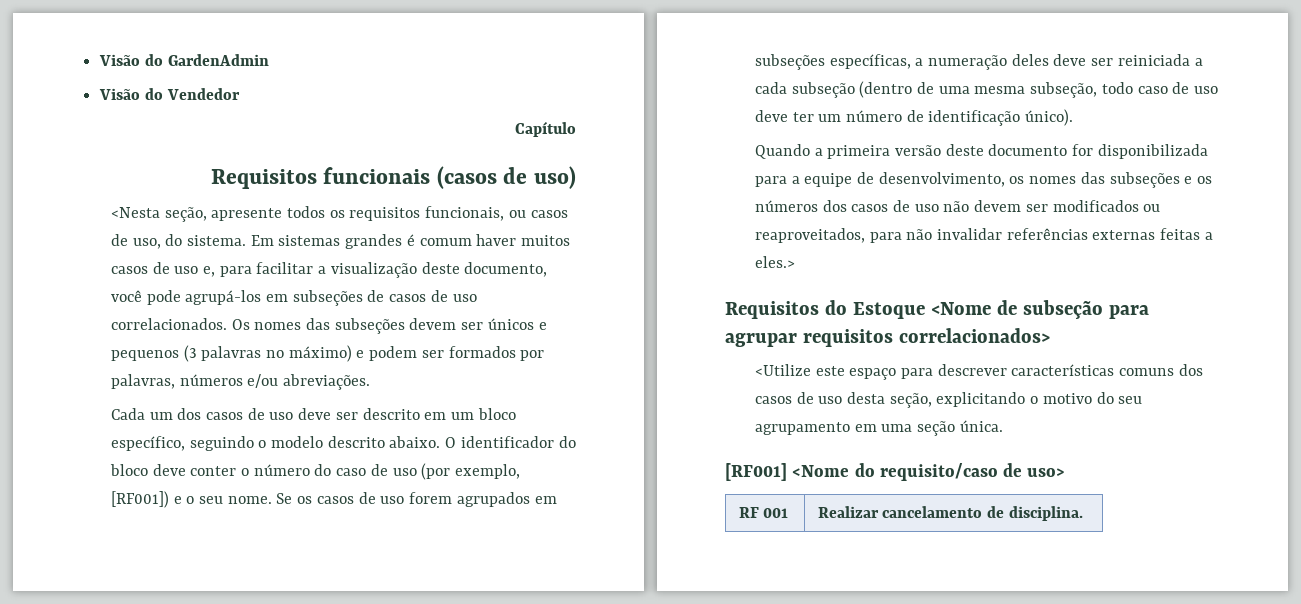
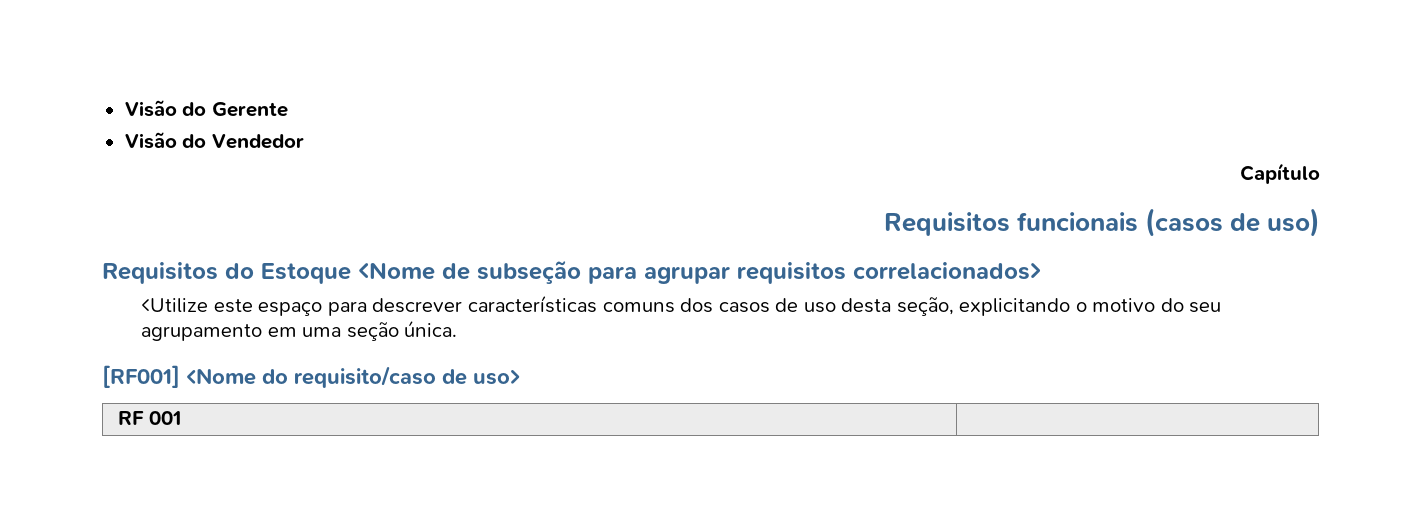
[99,54,269,66] Visão do GardenAdmin -> [124,100,288,117] Visão do Gerente
[110,206,568,222] [110,234,571,249] [110,262,548,278] [110,290,477,306] [110,318,547,334] [110,345,545,362] [110,374,370,390] [110,408,516,420] [110,436,576,451] [109,463,521,480] [110,491,557,508] [754,54,1203,70] [754,81,1219,98] [754,109,1074,126] [754,144,1208,159] [754,172,1213,188] [754,200,1161,212] [754,228,1213,243] [754,256,795,268] // <Nesta seção, apresente todos os requisitos funcionais, ou casos de uso, do sistema. Em sistemas grandes é comum haver muitos casos de uso e, para facilitar a visualização deste documento, você pode agrupá-los em subseções de casos de uso correlacionados. Os nomes das subseções devem ser únicos e pequenos (3 palavras no máximo) e podem ser formados por palavras, números e/ou abreviações. // Cada um dos casos de uso deve ser descrito em um bloco específico, seguindo o modelo descrito abaixo. O identificador do bloco deve conter o número do caso de uso (por exemplo, [RF001]) e o seu nome. Se os casos de uso forem agrupados em subseções específicas, a numeração deles deve ser reiniciada a cada subseção (dentro de uma mesma subseção, todo caso de uso deve ter um número de identificação único). // Quando a primeira versão deste documento for disponibilizada para a equipe de desenvolvimento, os nomes das subseções e os números dos casos de uso não devem ser modificados ou reaproveitados, para não invalidar referências externas feitas a eles.> -> (1320, 222) none
[817,506,1083,521] Realizar cancelamento de disciplina. -> (182, 418) none

